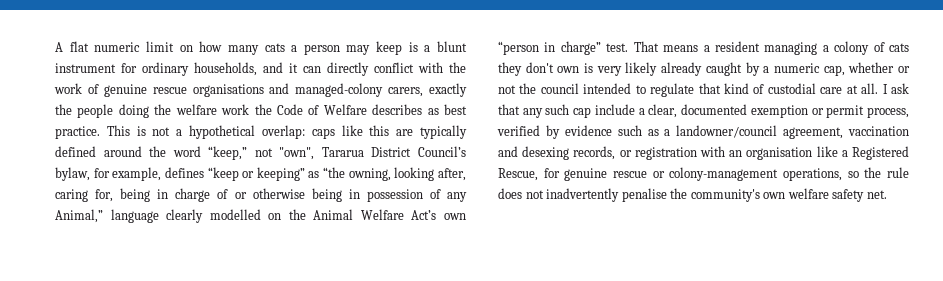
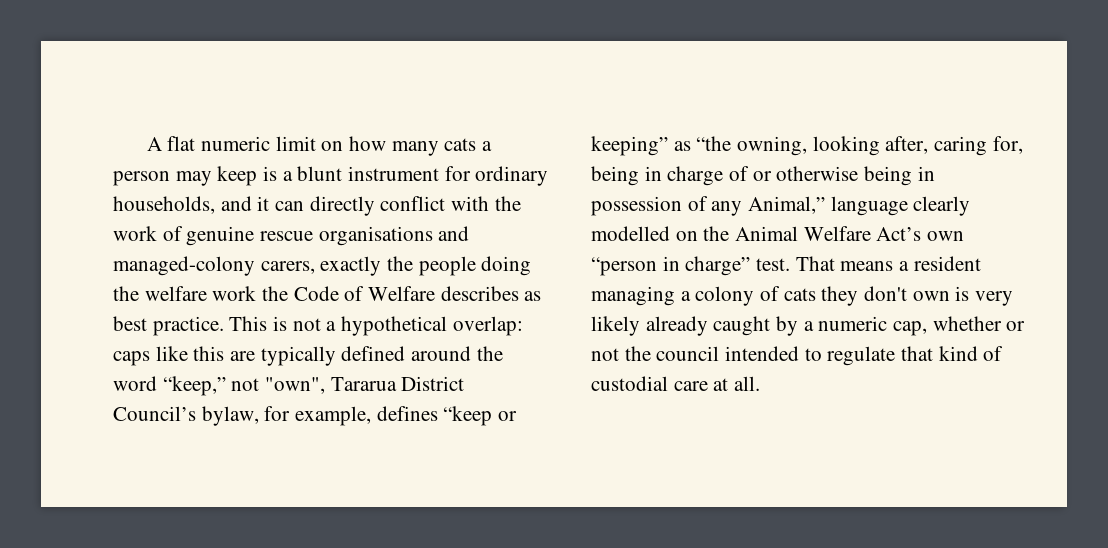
[882,83,909,94] [498,104,909,118] [497,125,909,139] [498,146,909,160] [498,167,909,181] [498,188,887,202] I ask that any such cap include a clear, documented exemption or permit process, verified by evidence such as a landowner/council agreement, vaccination and desexing records, or registration with an organisation like a Registered Rescue, for genuine rescue or colony-management operations, so the rule does not inadvertently penalise the community's own welfare safety net. -> (761, 383) none

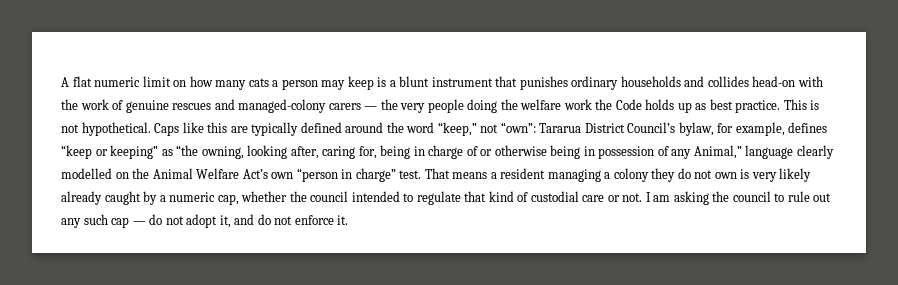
[444,166,549,186] [113,196,446,216] for ordinary households, and it can directly conflict -> [495,76,796,90] that punishes ordinary households and collides head-on
[260,226,470,246] [113,256,414,276] rescue organisations and managed-colony carers, exactly the -> [172,99,426,113] rescues and managed-colony carers — the very
[344,286,519,301] of Welfare describes -> [645,99,692,113] holds up
[326,316,523,336] [113,351,150,366] a hypothetical overlap: caps -> [81,122,180,136] hypothetical. Caps
[265,377,326,394] "own", -> [500,122,536,133] “own”:
[760,286,908,306] of cats they don't -> [651,168,713,182] they do not
[1006,321,1026,331] [591,348,619,361] or not -> (288, 196) none
[713,376,761,391] at all. -> [607,191,832,205] [61,214,349,228] or not. I am asking the council to rule out any such cap — do not adopt it, and do not enforce it.

